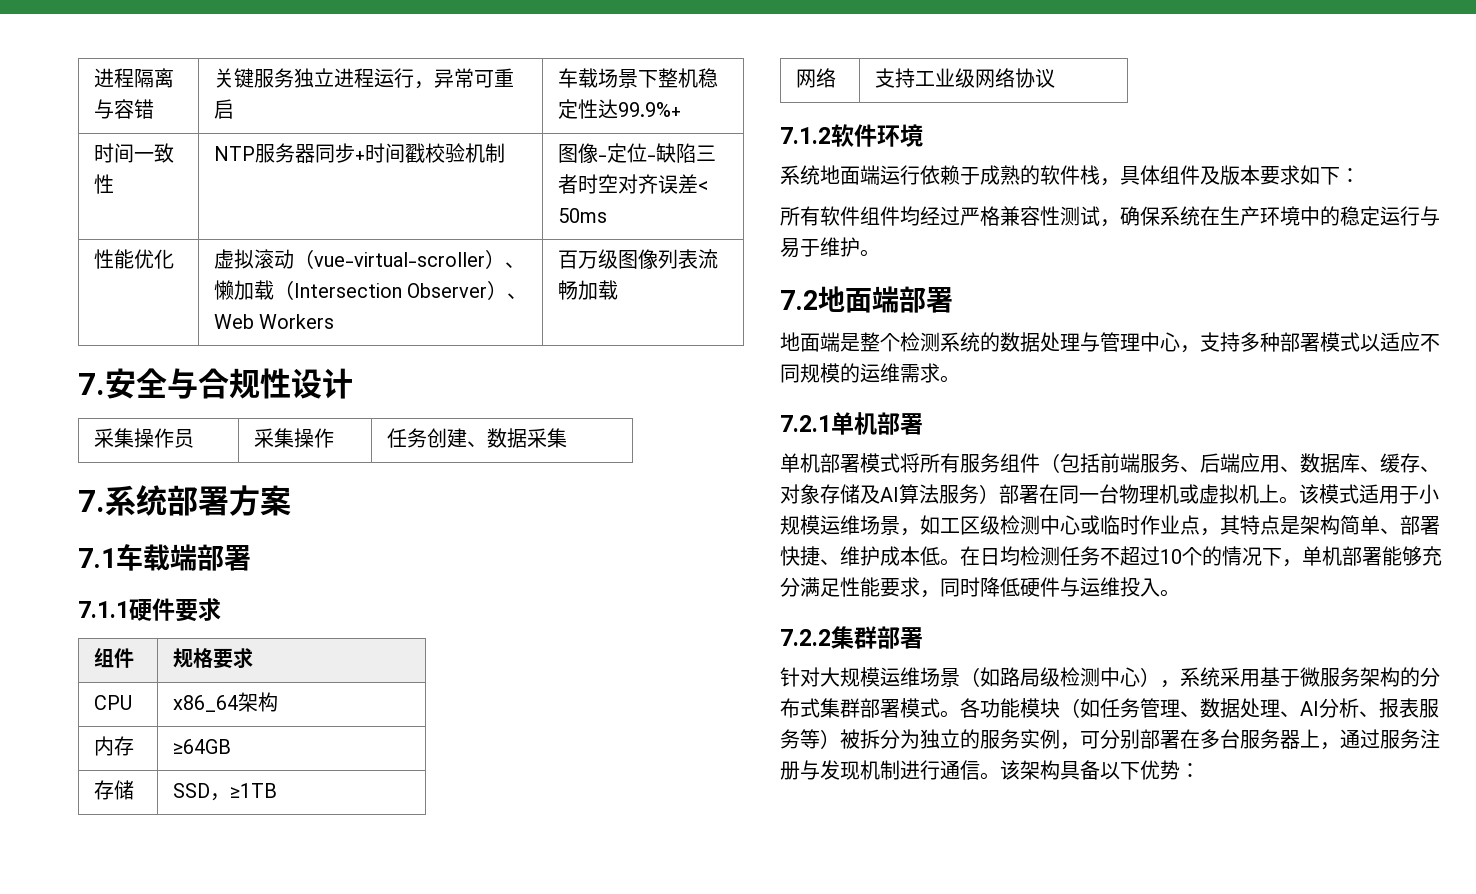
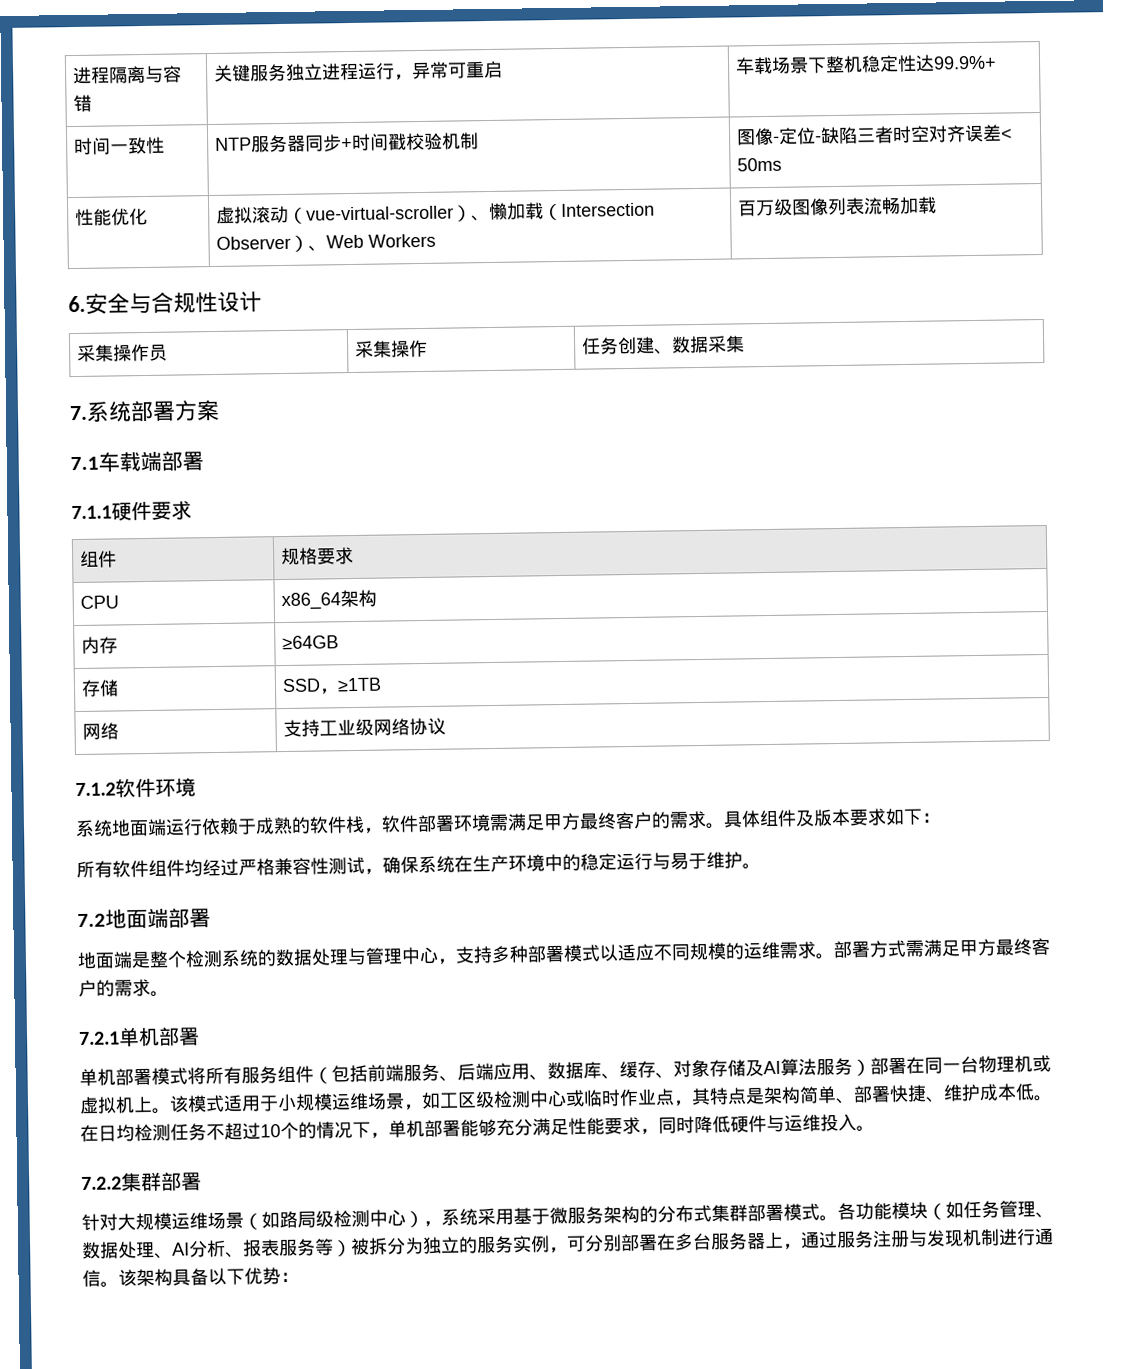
[78,373,105,395] 7. -> [68,295,86,313] 6.
(1120, 182) none -> [381,810,725,833] 软件部署环境需满足甲方最终客户的需求。
(960, 379) none -> [833,937,1050,959] [78,978,169,998] 部署方式需满足甲方最终客户的需求。

